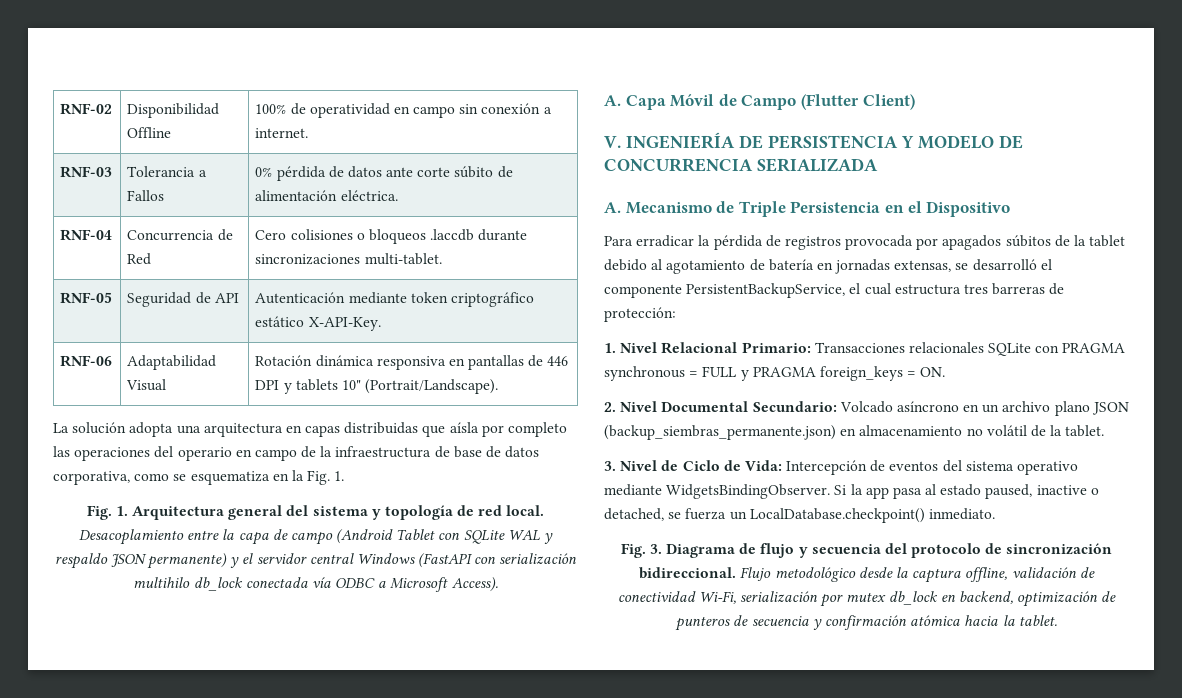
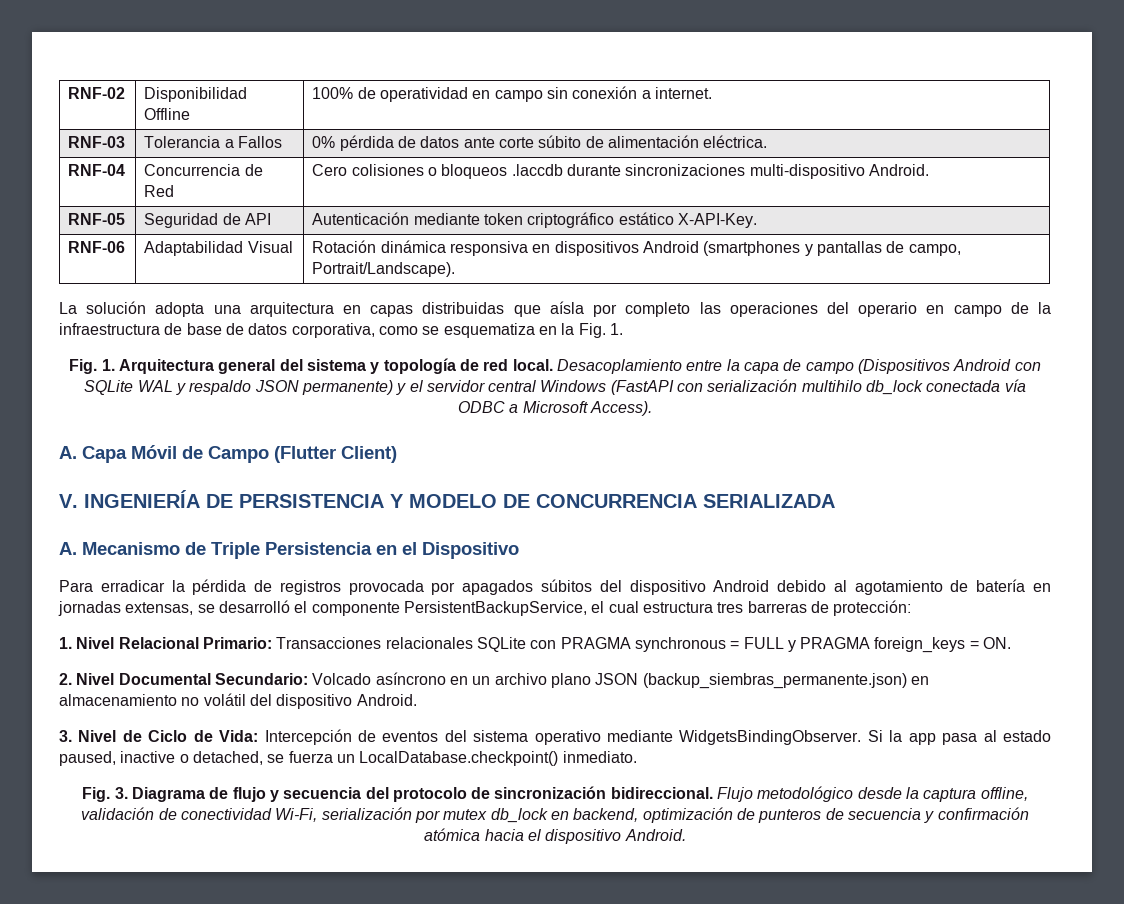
[364,253,442,265] multi-tablet. -> [749,164,929,179] multi-dispositivo Android.
[468,355,569,370] [255,379,499,394] pantallas de 446 DPI y tablets 10" (Portrait/Landscape). -> [554,241,961,256] [312,262,456,277] dispositivos Android (smartphones y pantallas de campo, Portrait/Landscape).
[336,529,436,544] (Android Tablet -> [857,359,1012,374] (Dispositivos Android
[1054,235,1126,247] de la tablet -> [599,580,770,595] del dispositivo Android
[1030,425,1105,437] de la tablet. -> [249,694,417,709] del dispositivo Android.
[1002,615,1057,626] la tablet. -> [528,829,686,844] el dispositivo Android.

